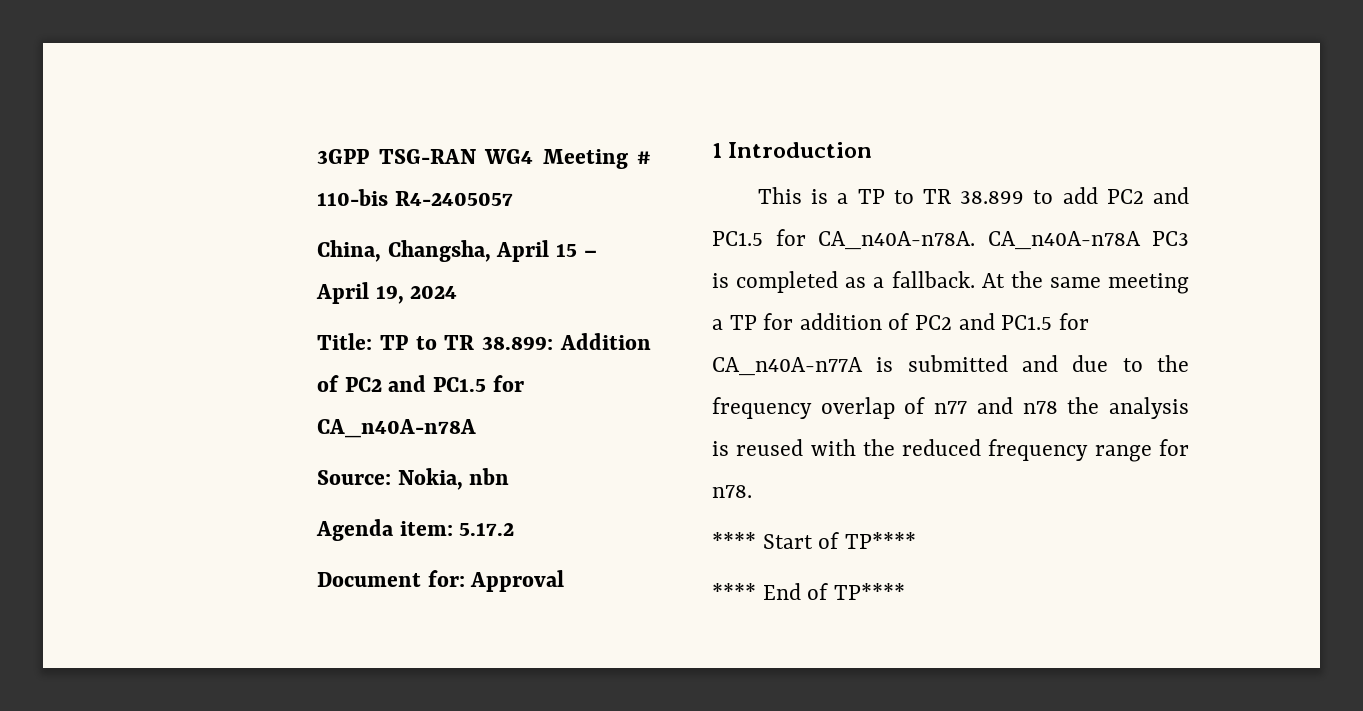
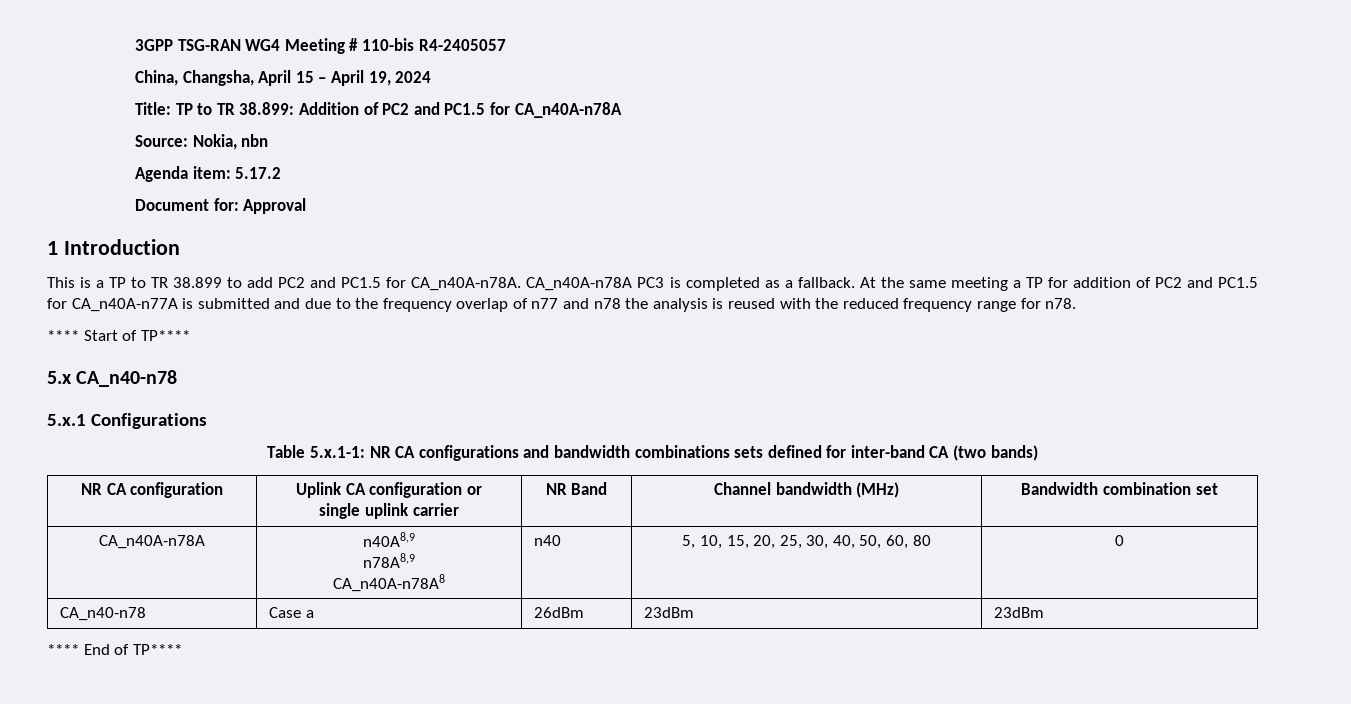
(916, 540) none -> [47,370,178,387] [47,413,207,429] [267,445,1038,461] [80,482,224,498] [296,482,482,498] [319,503,459,519] [545,482,608,495] [713,482,900,498] [1021,482,1218,495] [99,535,205,549] [363,532,415,547] [363,553,415,568] [333,574,445,592] [534,535,562,546] [682,535,931,549] [1115,535,1124,546] [60,607,147,621] [269,607,314,618] [534,607,585,618] [644,607,695,618] [994,607,1045,618] // 5.x CA_n40-n78 // 5.x.1 Configurations // Table 5.x.1-1: NR CA configurations and bandwidth combinations sets defined for inter-band CA (two bands) // NR CA configuration | Uplink CA configuration or // single uplink carrier | NR Band | Channel bandwidth (MHz) | Bandwidth combination set // CA_n40A-n78A | n40A8,9 // n78A8,9 // CA_n40A-n78A8 | n40 | 5, 10, 15, 20, 25, 30, 40, 50, 60, 80 | 0 // CA_n40-n78 | Case a | 26dBm | 23dBm | 23dBm

